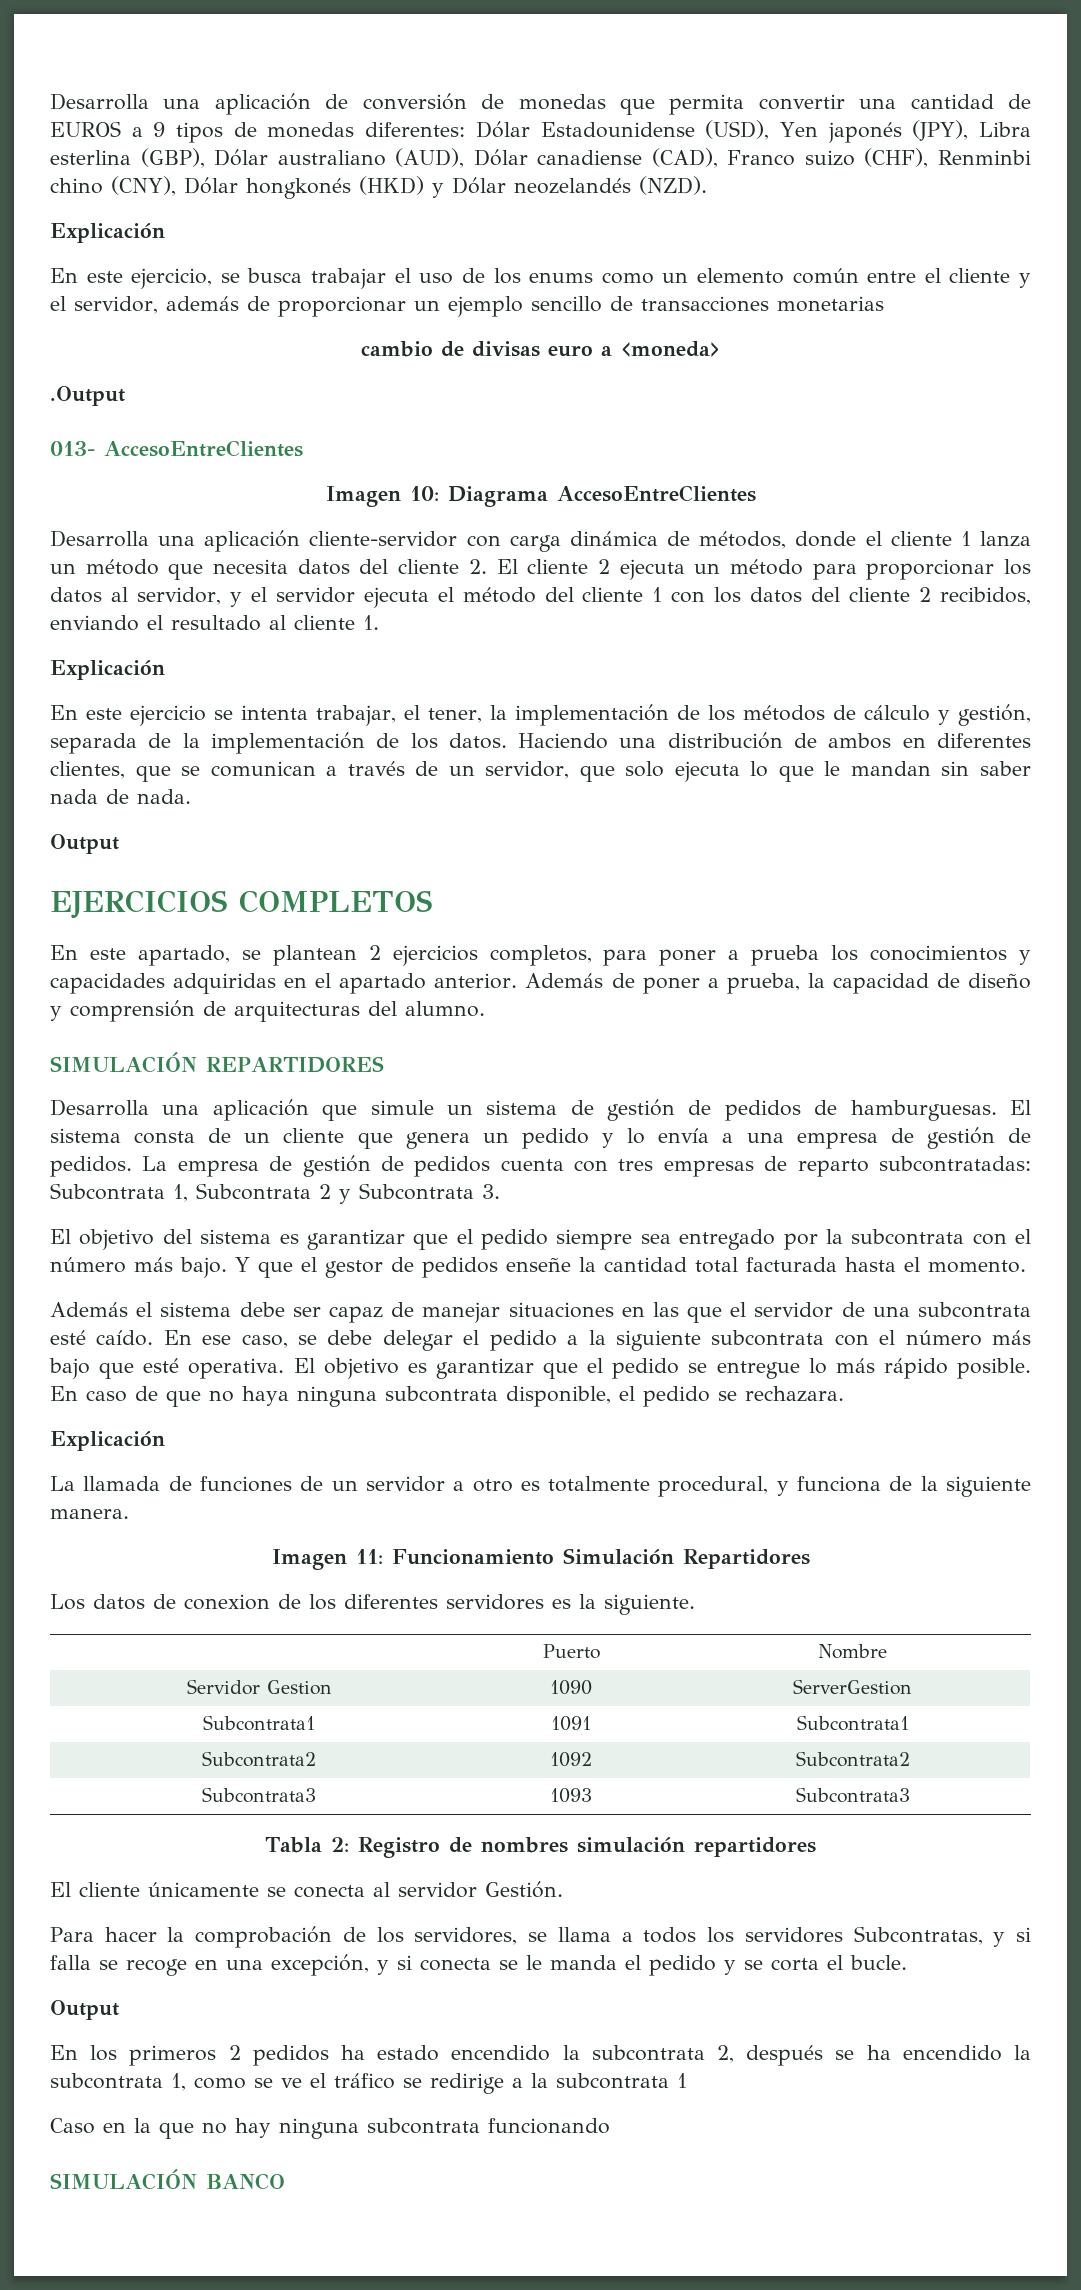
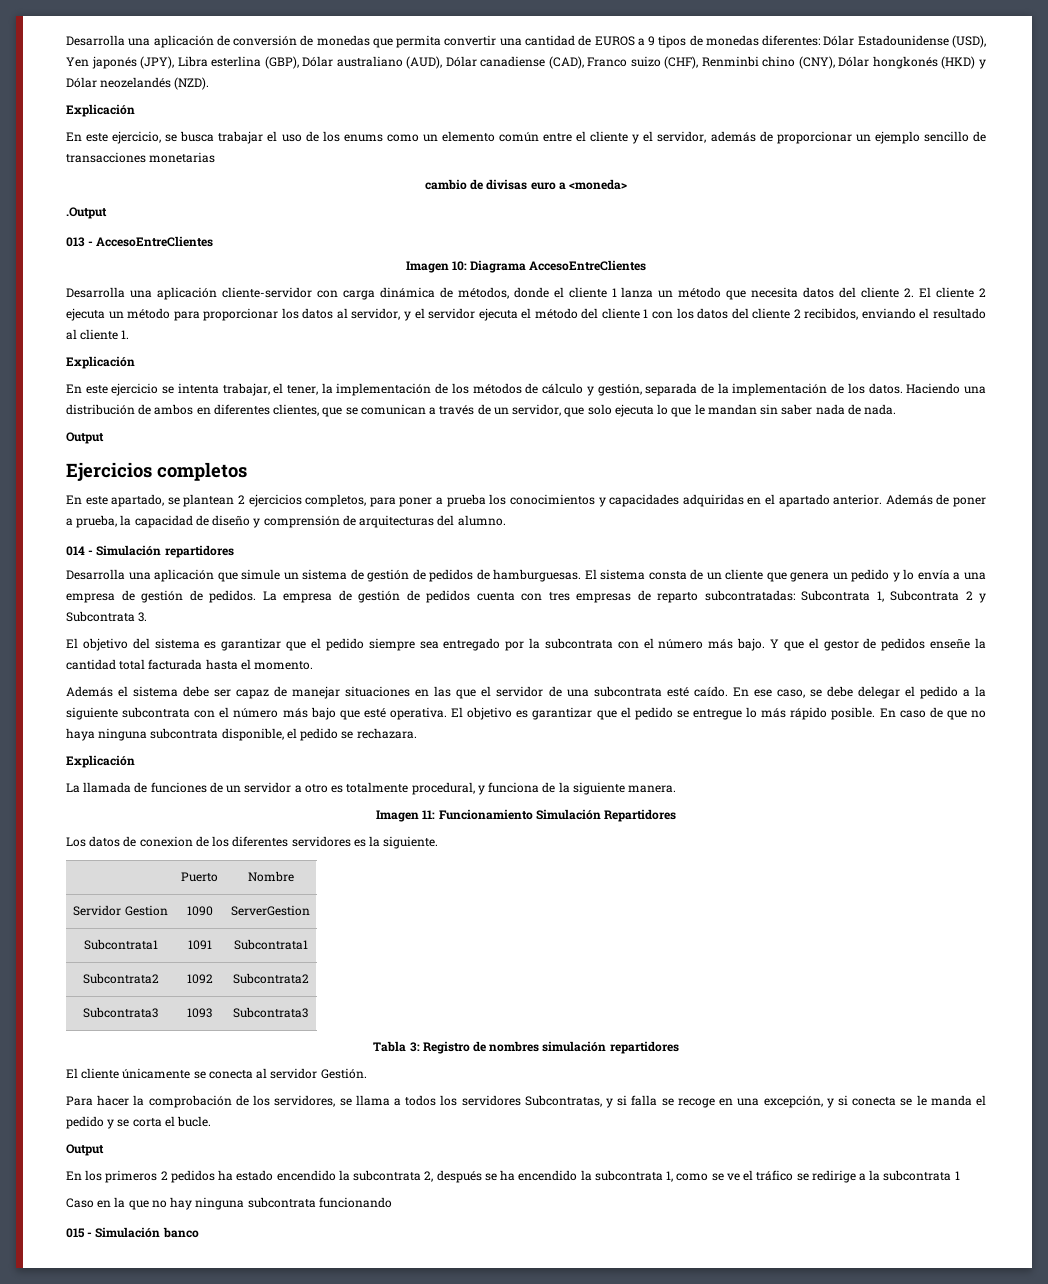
[50,441,95,456] 013- -> [66,237,94,247] 013 -
[50,890,432,919] EJERCICIOS COMPLETOS -> [66,462,247,481] Ejercicios completos
[50,1052,384,1073] SIMULACIÓN REPARTIDORES -> [66,545,234,558] 014 - Simulación repartidores
[330,1837,349,1852] 2: -> [409,1042,420,1052] 3:
[50,2169,285,2190] SIMULACIÓN BANCO -> [66,1227,199,1238] 015 - Simulación banco

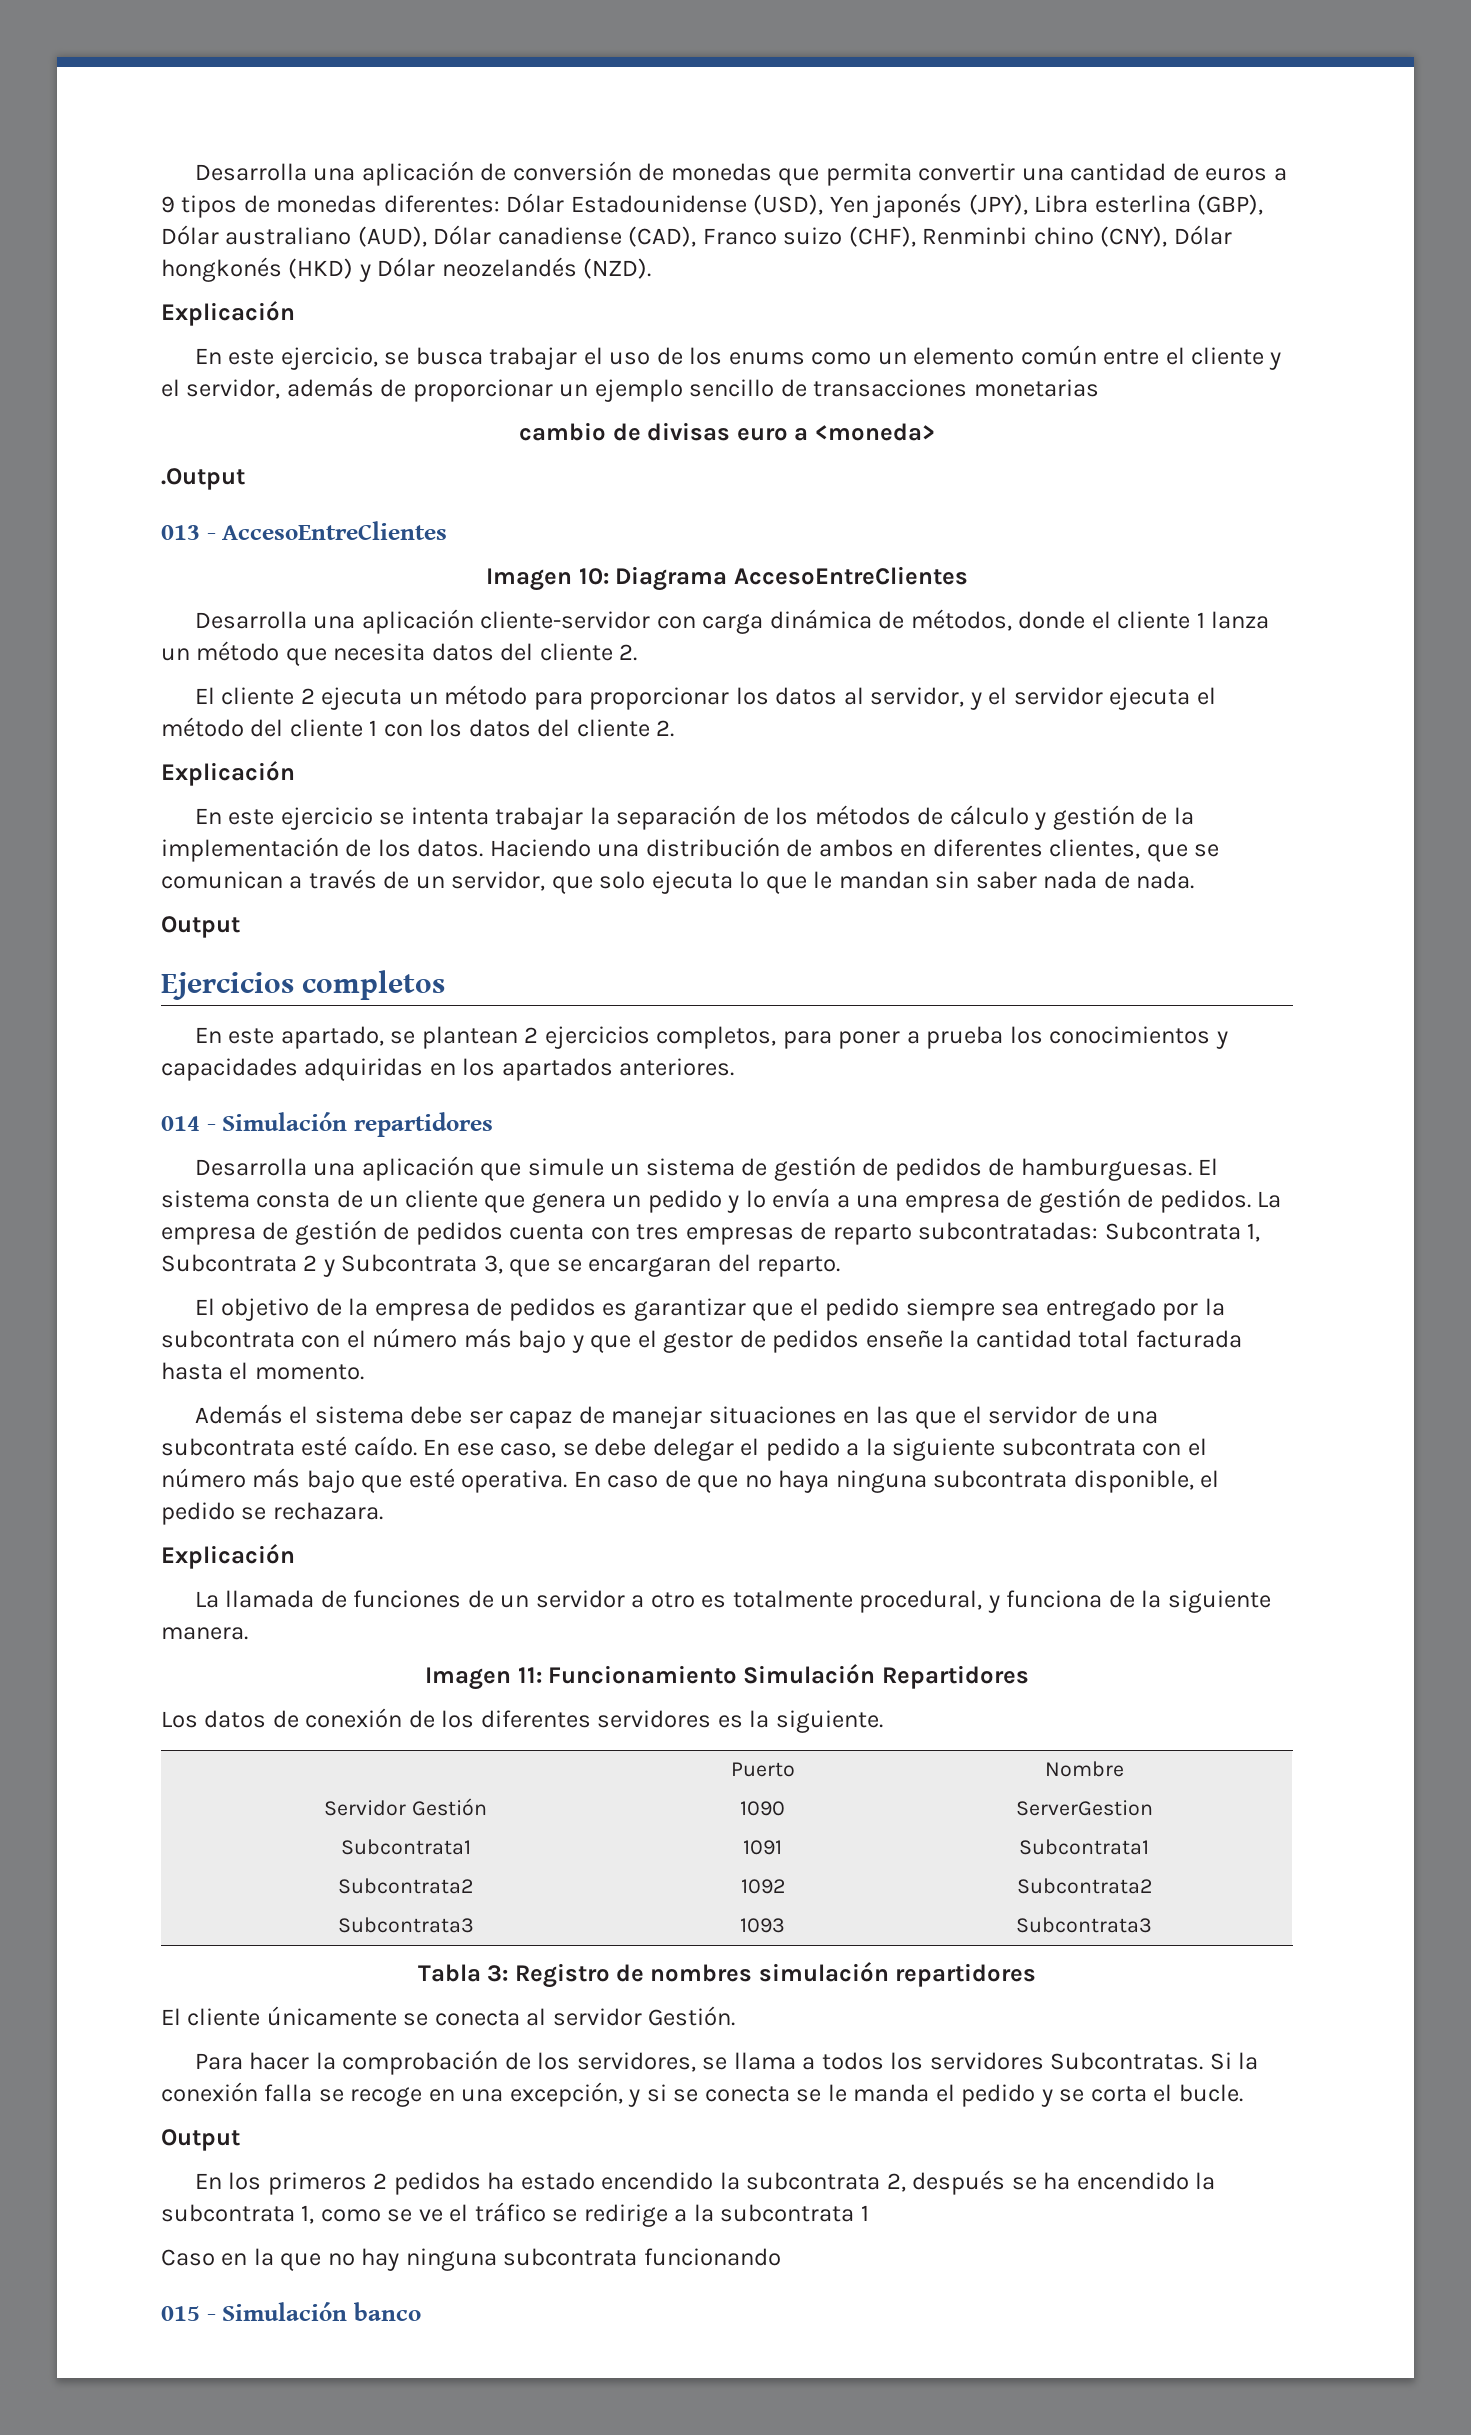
[594,36,635,46] EUROS -> [1205,168,1268,181] euros
(915, 292) none -> (638, 652) //
[793,308,986,320] [66,329,130,340] 2 recibidos, enviando el resultado al cliente 1. -> [656,720,675,737] 2.
[222,383,432,396] trabajar, el tener, la implementación -> [495,805,737,830] trabajar la separación
[597,383,698,396] gestión, separada -> [1052,805,1135,830] gestión
[764,494,986,507] [66,515,506,528] el apartado anterior. Además de poner a prueba, la capacidad de diseño y comprensión de arquitecturas del alumno. -> [462,1058,735,1081] los apartados anteriores.
[138,612,148,622] [66,638,200,651] 3. // El objetivo del sistema -> [483,1254,841,1277] [194,1298,596,1321] 3, que se encargaran del reparto. // El objetivo de la empresa de pedidos
[737,638,780,651] bajo. Y -> [518,1330,584,1353] bajo y
[451,707,876,720] El objetivo es garantizar que el pedido se entregue lo más rápido posible. -> (568, 1481) none
[139,836,193,847] conexion -> [305,1708,403,1728] conexión
[124,905,168,916] Gestion -> [411,1798,487,1816] Gestión
[524,1095,628,1108] Subcontratas, y si -> [1050,2052,1259,2070] [161,2082,258,2102] Subcontratas. Si la conexión
(848, 1100) none -> [673,2089,699,2102] se

